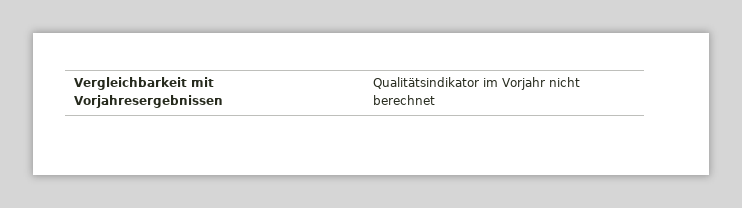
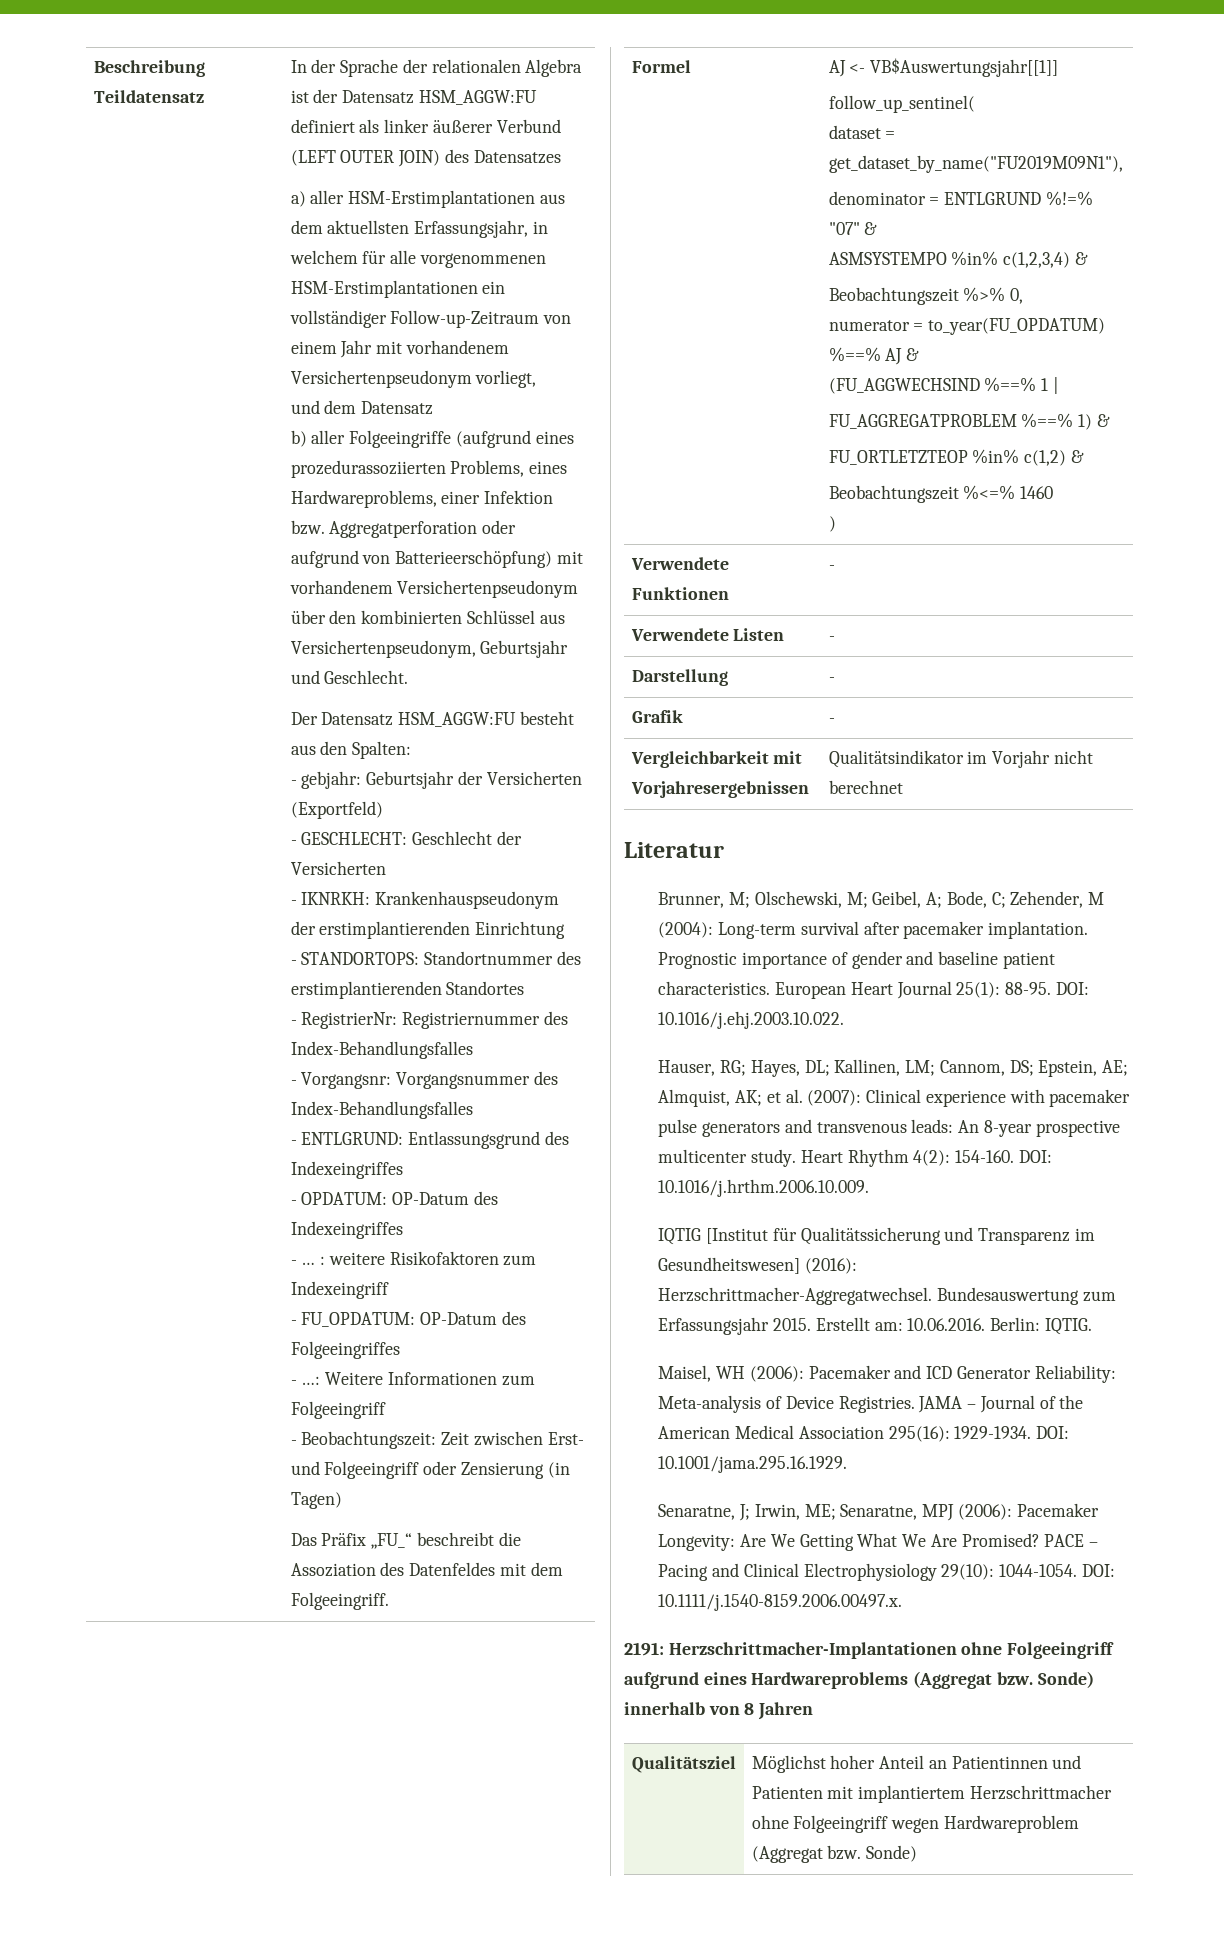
(74, 83) none -> [93,60,205,77] [93,90,204,103] [290,59,583,77] [290,89,537,105] [290,119,561,133] [290,149,561,167] [290,190,565,208] [290,220,548,238] [289,250,546,268] [290,280,506,298] [289,310,572,328] [290,340,509,358] [290,370,537,388] [290,400,434,415] [290,430,574,448] [290,460,568,478] [290,490,554,508] [290,520,517,538] [290,550,583,568] [289,580,579,598] [290,610,565,624] [290,640,569,658] [290,670,409,684] [290,711,574,727] [290,741,412,759] [290,771,582,789] [290,801,383,819] [290,831,522,845] [290,861,386,875] [290,891,560,909] [290,921,566,939] [290,951,581,965] [290,981,525,999] [290,1011,568,1029] [290,1041,473,1059] [290,1071,558,1089] [290,1101,473,1119] [290,1131,569,1149] [290,1161,403,1179] [290,1191,498,1205] [290,1221,403,1239] [290,1251,537,1266] [290,1281,389,1299] [290,1311,526,1327] [290,1341,400,1359] [290,1372,535,1386] [290,1401,386,1419] [290,1431,584,1449] [290,1461,570,1479] [290,1492,342,1509] [290,1532,521,1549] [290,1562,563,1577] [290,1592,389,1610] [631,60,691,73] [828,58,1059,77] [828,95,975,113] [828,125,896,139] [828,155,1123,173] [828,191,1093,206] [828,222,878,235] [828,251,1088,268] [828,287,1024,305] [828,318,1106,335] [828,347,920,365] [828,377,1059,394] [828,413,1110,430] [828,449,1084,466] [828,485,1054,503] [828,516,836,532] [630,557,729,570] [631,587,729,600] [828,565,835,570] [630,628,785,641] [828,636,835,641] [631,669,728,686] [828,677,835,682] [631,710,683,723] [828,718,835,723] Beschreibung Teildatensatz | In der Sprache der relationalen Algebra ist der Datensatz HSM_AGGW:FU definiert als linker äußerer Verbund (LEFT OUTER JOIN) des Datensatzes // a) aller HSM-Erstimplantationen aus dem aktuellsten Erfassungsjahr, in welchem für alle vorgenommenen HSM-Erstimplantationen ein vollständiger Follow-up-Zeitraum von einem Jahr mit vorhandenem Versichertenpseudonym vorliegt, // und dem Datensatz // b) aller Folgeeingriffe (aufgrund eines prozedurassoziierten Problems, eines Hardwareproblems, einer Infektion bzw. Aggregatperforation oder aufgrund von Batterieerschöpfung) mit vorhandenem Versichertenpseudonym über den kombinierten Schlüssel aus Versichertenpseudonym, Geburtsjahr und Geschlecht. // Der Datensatz HSM_AGGW:FU besteht aus den Spalten: // - gebjahr: Geburtsjahr der Versicherten (Exportfeld) // - GESCHLECHT: Geschlecht der Versicherten // - IKNRKH: Krankenhauspseudonym der erstimplantierenden Einrichtung // - STANDORTOPS: Standortnummer des erstimplantierenden Standortes // - RegistrierNr: Registriernummer des Index-Behandlungsfalles // - Vorgangsnr: Vorgangsnummer des Index-Behandlungsfalles // - ENTLGRUND: Entlassungsgrund des Indexeingriffes // - OPDATUM: OP-Datum des Indexeingriffes // - … : weitere Risikofaktoren zum Indexeingriff // - FU_OPDATUM: OP-Datum des Folgeeingriffes // - …: Weitere Informationen zum Folgeeingriff // - Beobachtungszeit: Zeit zwischen Erst- und Folgeeingriff oder Zensierung (in Tagen) // Das Präfix „FU_“ beschreibt die Assoziation des Datenfeldes mit dem Folgeeingriff. // Formel | AJ <- VB$Auswertungsjahr[[1]] // follow_up_sentinel( // dataset = get_dataset_by_name("FU2019M09N1"), // denominator = ENTLGRUND %!=% "07" & // ASMSYSTEMPO %in% c(1,2,3,4) & // Beobachtungszeit %>% 0, // numerator = to_year(FU_OPDATUM) %==% AJ & // (FU_AGGWECHSIND %==% 1 | // FU_AGGREGATPROBLEM %==% 1) & // FU_ORTLETZTEOP %in% c(1,2) & // Beobachtungszeit %<=% 1460 // ) // Verwendete Funktionen | - // Verwendete Listen | - // Darstellung | - // Grafik | - //
(436, 100) none -> [624,842,724,858] [658,891,1104,908] [658,921,1089,939] [658,951,1055,969] [658,981,1089,999] [658,1011,845,1029] [658,1059,1128,1077] [658,1089,1131,1107] [658,1119,1120,1137] [658,1149,1052,1167] [658,1179,870,1197] [658,1227,1095,1245] [658,1257,858,1274] [658,1287,1116,1305] [658,1317,1092,1335] [658,1365,1116,1383] [658,1395,1084,1413] [658,1425,1070,1442] [658,1456,848,1473] [658,1503,1099,1521] [658,1533,1098,1551] [658,1563,1115,1581] [658,1594,903,1611] [624,1642,1115,1659] [624,1671,1094,1689] [624,1702,814,1720] [631,1756,736,1773] [751,1755,1082,1773] [751,1785,1112,1803] [751,1815,1079,1833] [751,1845,918,1863] // Literatur // Brunner, M; Olschewski, M; Geibel, A; Bode, C; Zehender, M (2004): Long-term survival after pacemaker implantation. Prognostic importance of gender and baseline patient characteristics. European Heart Journal 25(1): 88-95. DOI: 10.1016/j.ehj.2003.10.022. // Hauser, RG; Hayes, DL; Kallinen, LM; Cannom, DS; Epstein, AE; Almquist, AK; et al. (2007): Clinical experience with pacemaker pulse generators and transvenous leads: An 8-year prospective multicenter study. Heart Rhythm 4(2): 154-160. DOI: 10.1016/j.hrthm.2006.10.009. // IQTIG [Institut für Qualitätssicherung und Transparenz im Gesundheitswesen] (2016): Herzschrittmacher-Aggregatwechsel. Bundesauswertung zum Erfassungsjahr 2015. Erstellt am: 10.06.2016. Berlin: IQTIG. // Maisel, WH (2006): Pacemaker and ICD Generator Reliability: Meta-analysis of Device Registries. JAMA – Journal of the American Medical Association 295(16): 1929-1934. DOI: 10.1001/jama.295.16.1929. // Senaratne, J; Irwin, ME; Senaratne, MPJ (2006): Pacemaker Longevity: Are We Getting What We Are Promised? PACE – Pacing and Clinical Electrophysiology 29(10): 1044-1054. DOI: 10.1111/j.1540-8159.2006.00497.x. // 2191: Herzschrittmacher-Implantationen ohne Folgeeingriff aufgrund eines Hardwareproblems (Aggregat bzw. Sonde) innerhalb von 8 Jahren // Qualitätsziel | Möglichst hoher Anteil an Patientinnen und Patienten mit implantiertem Herzschrittmacher ohne Folgeeingriff wegen Hardwareproblem (Aggregat bzw. Sonde)

